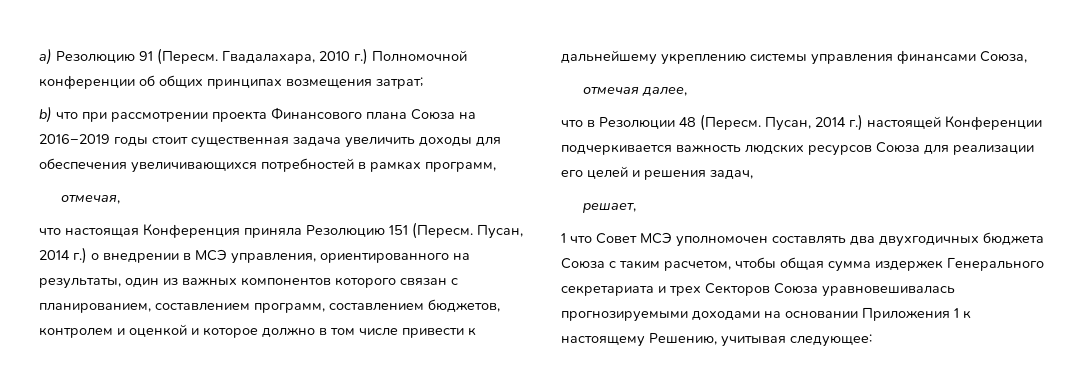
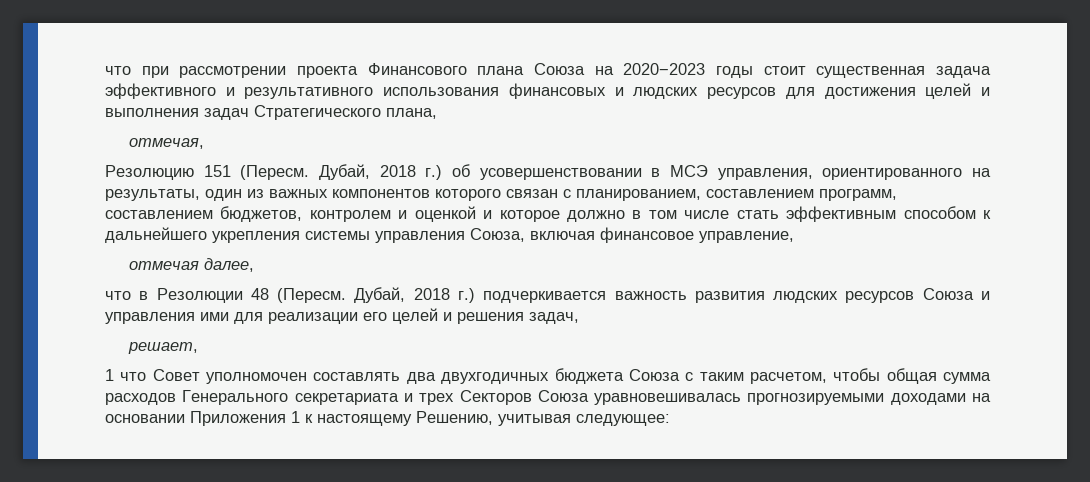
[39,48,467,65] [39,75,423,89] [39,106,52,123] a) Резолюцию 91 (Пересм. Гвадалахара, 2010 г.) Полномочной конференции об общих принципах возмещения затрат; // b) -> (105, 70) none
[39,134,110,144] 2016−2019 -> [623,63,706,75] 2020−2023
[345,137,501,148] [39,158,496,173] [61,194,121,204] [39,222,523,239] [39,247,179,264] увеличить доходы для обеспечения увеличивающихся потребностей в рамках программ, // отмечая, // что настоящая Конференция приняла Резолюцию 151 (Пересм. Пусан, 2014 г.) о внедрении -> [105,83,991,99] [105,105,437,120] [128,138,204,149] [105,164,642,180] эффективного и результативного использования финансовых и людских ресурсов для достижения целей и выполнения задач Стратегического плана, // отмечая, // Резолюцию 151 (Пересм. Дубай, 2018 г.) об усовершенствовании
[402,327,476,338] [561,50,746,65] привести к дальнейшему укреплению -> [736,206,992,222] [105,227,300,243] стать эффективным способом к дальнейшего укрепления
[897,50,976,64] финансами -> (465, 237) none
(1027, 57) none -> [530,227,794,243] включая финансовое управление,
[765,114,1042,131] Пусан, 2014 г.) настоящей Конференции -> [354,287,475,303] Дубай, 2018 г.)
(741, 148) none -> [694,291,765,303] развития
(920, 147) none -> [981,291,991,300] [105,312,229,324] и управления ими
[640,232,672,244] МСЭ -> (200, 375) none
[875,260,943,271] издержек -> [105,393,176,405] расходов

